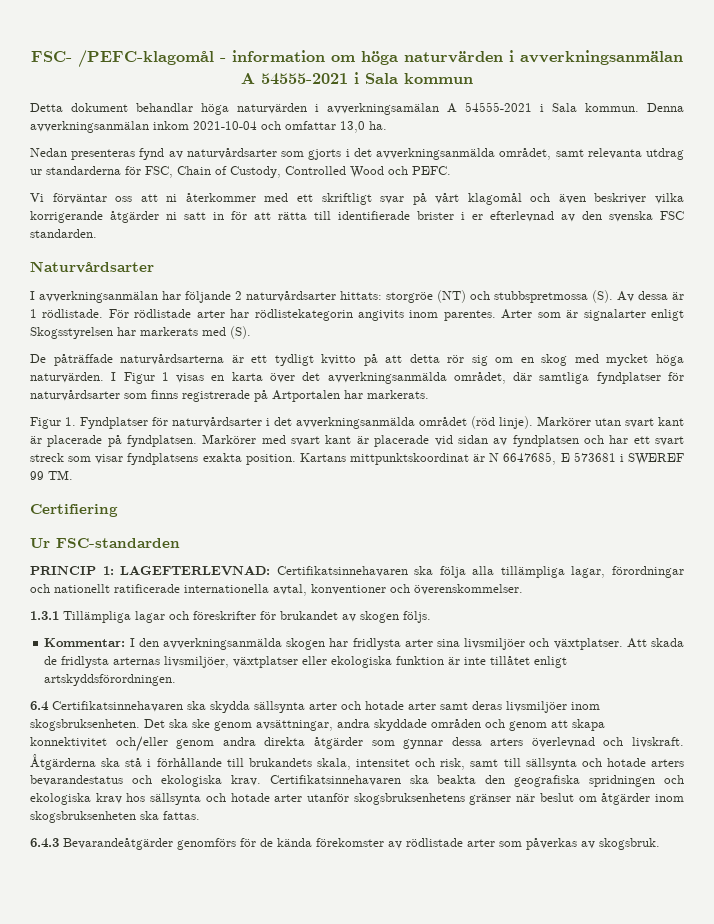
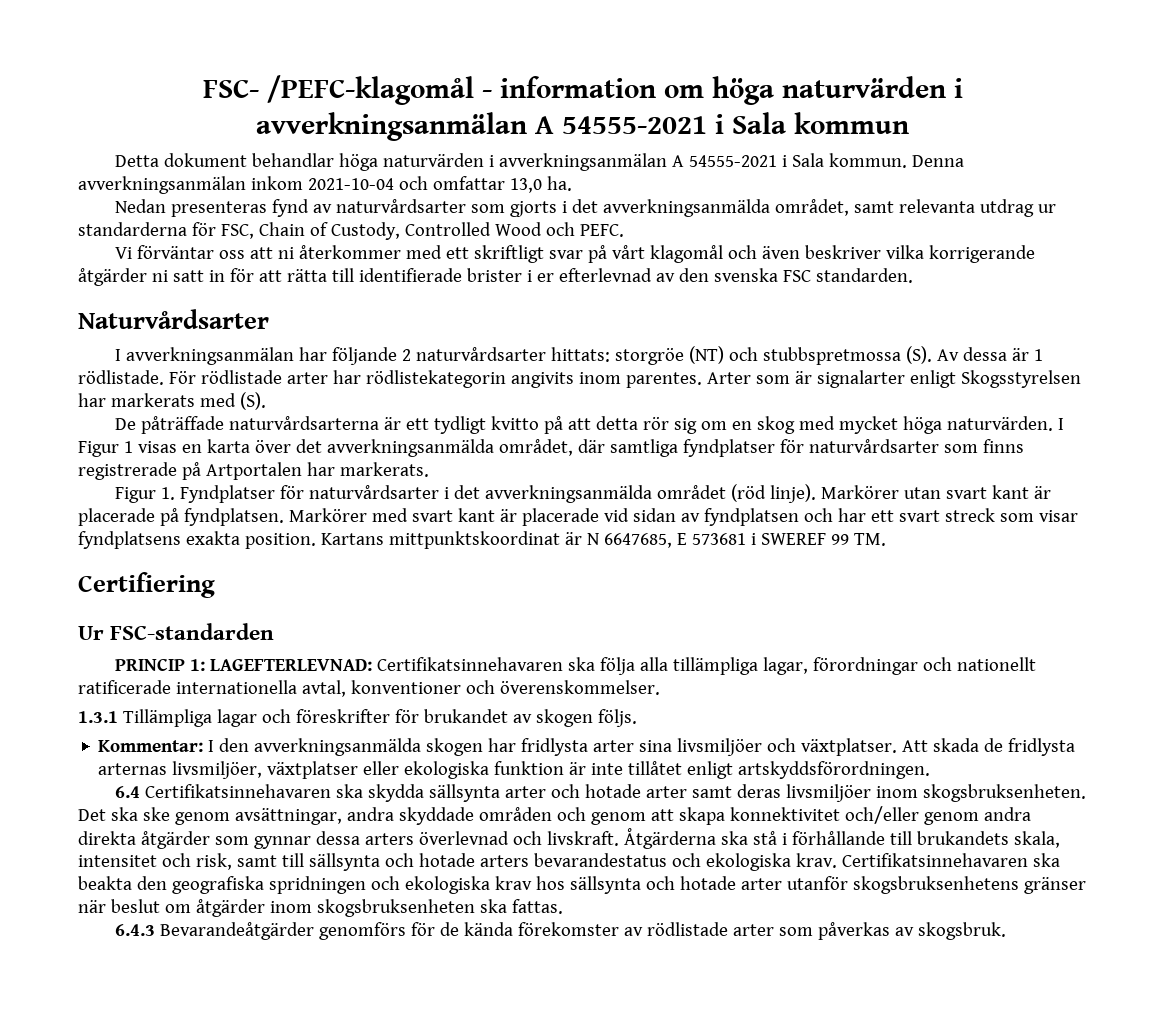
[327,103,439,115] avverkningsamälan -> [498,153,667,171] avverkningsanmälan

